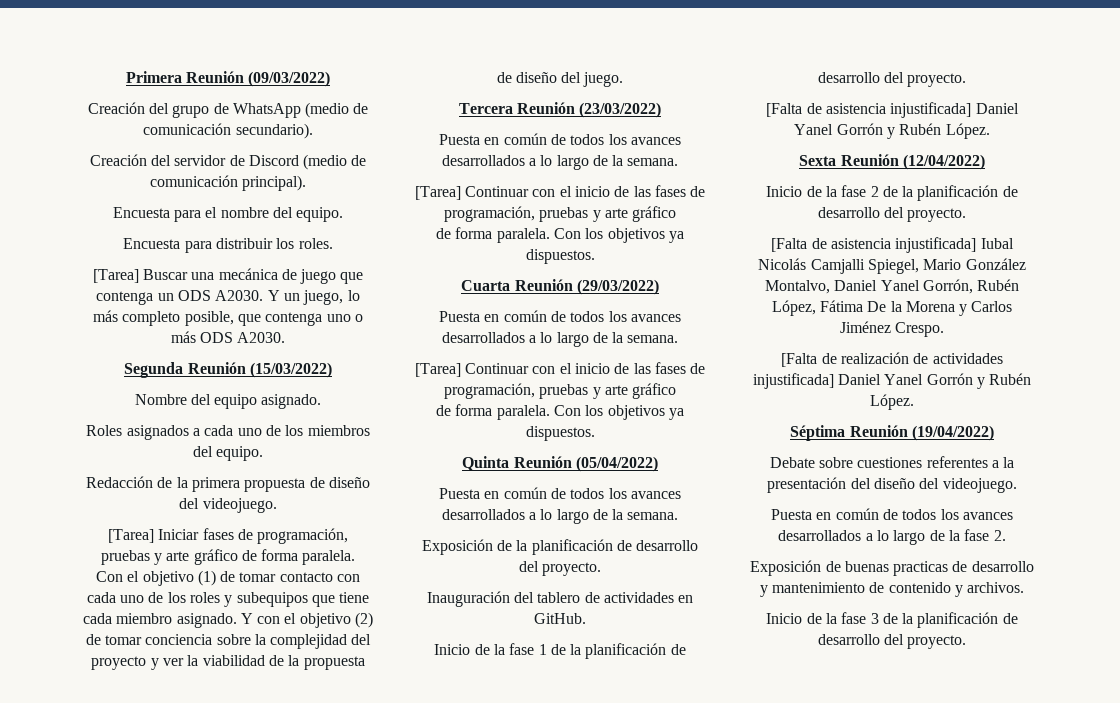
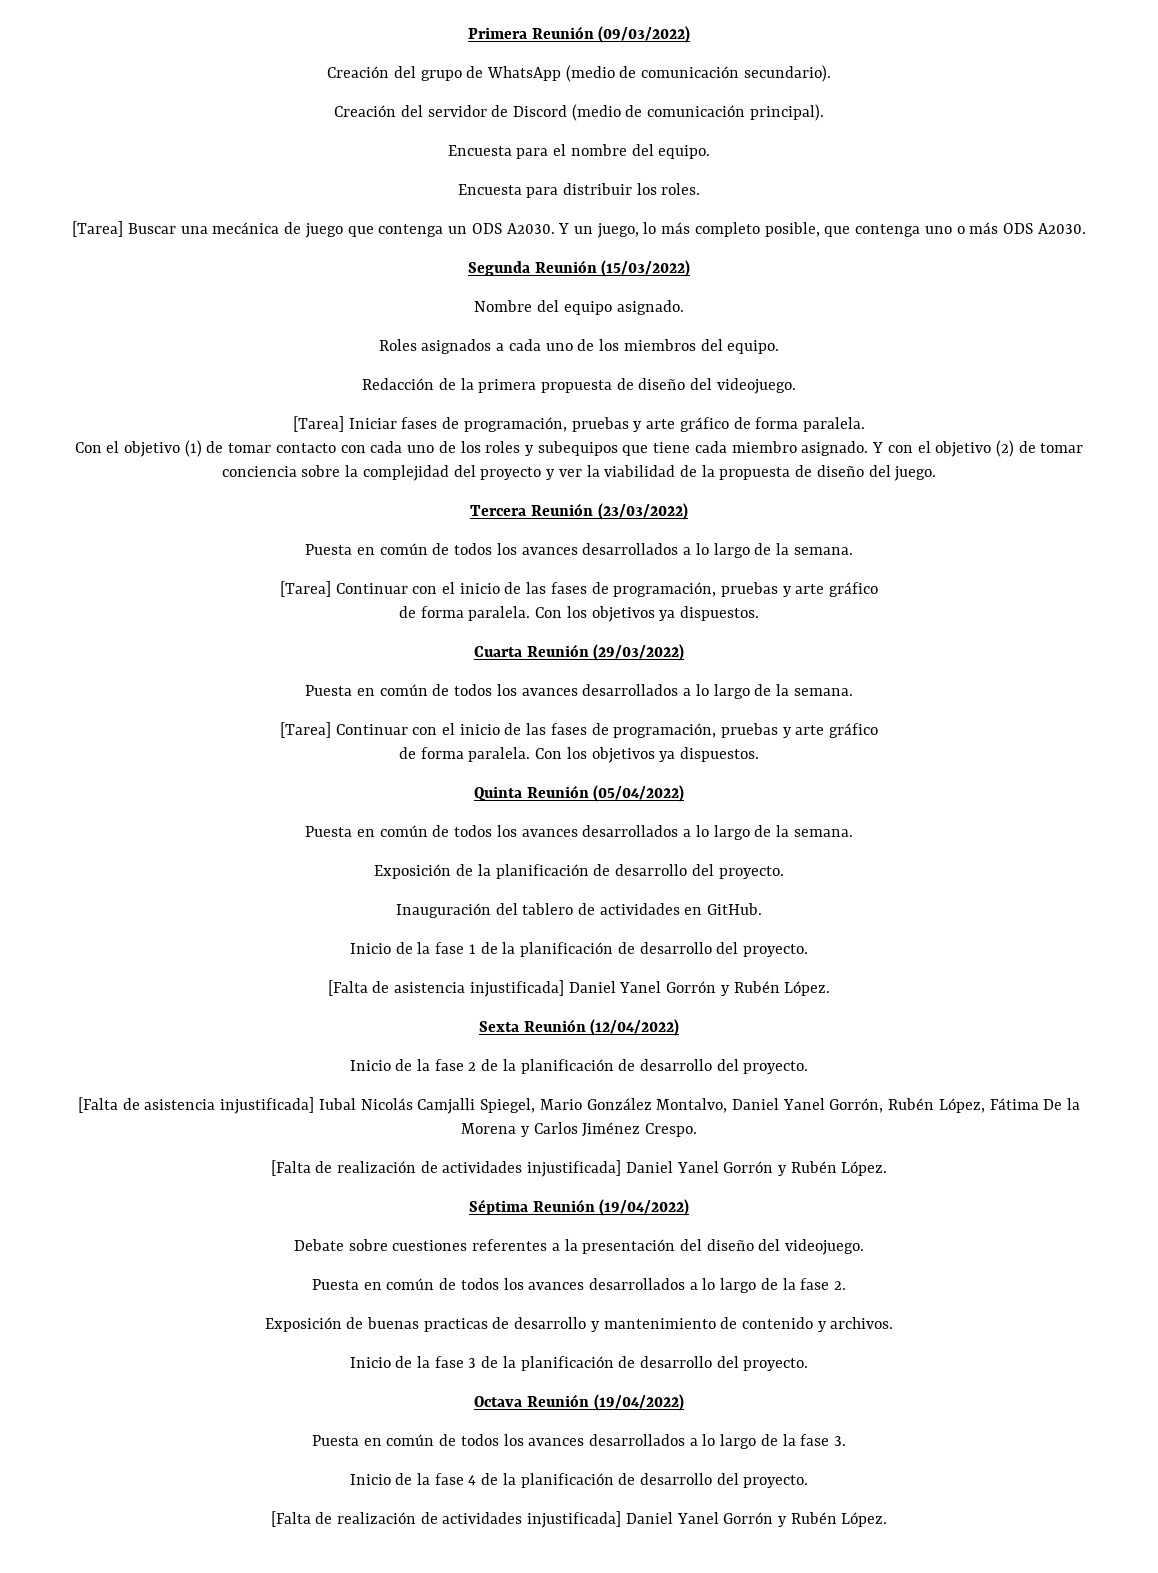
(967, 642) none -> [474,1394,684,1411] [311,1434,847,1449] [349,1473,809,1488] [270,1511,888,1528] // Octava Reunión (19/04/2022) // Puesta en común de todos los avances desarrollados a lo largo de la fase 3. // Inicio de la fase 4 de la planificación de desarrollo del proyecto. // [Falta de realización de actividades injustificada] Daniel Yanel Gorrón y Rubén López.

